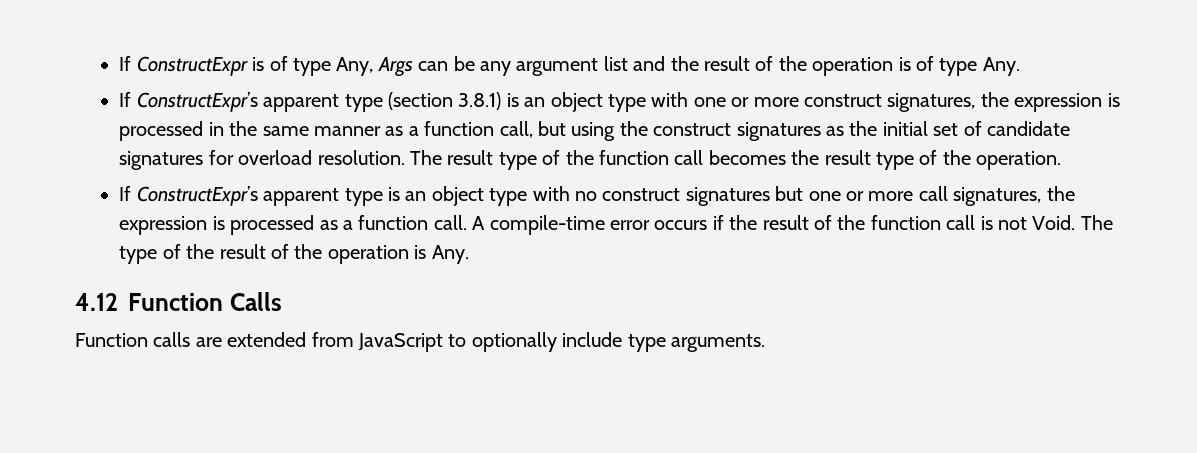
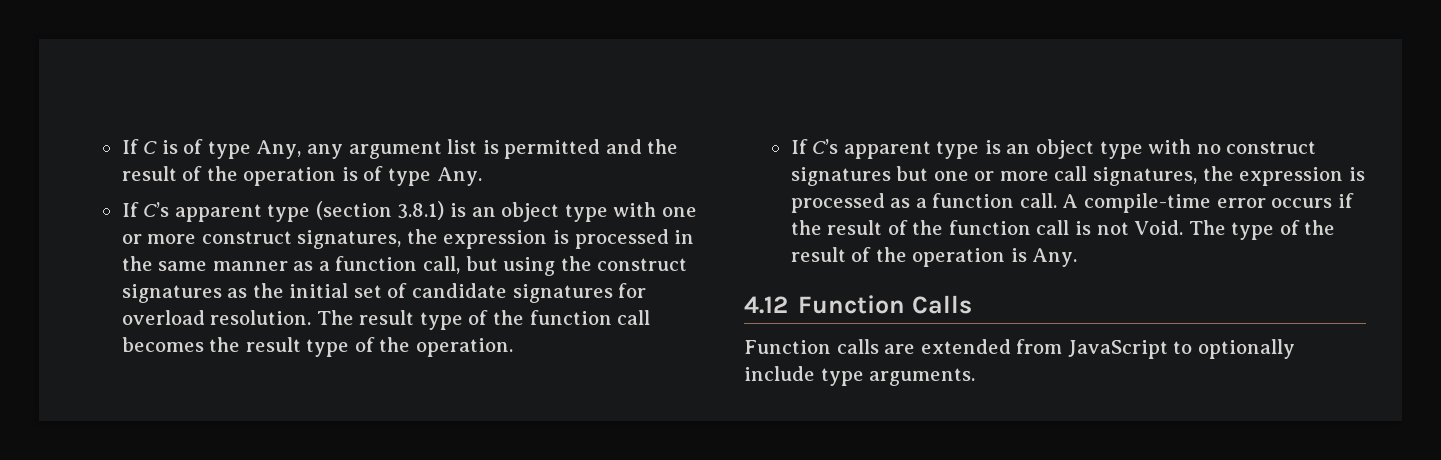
[119,56,248,76] If ConstructExpr -> [121,139,158,154] If C
[377,56,475,77] Args can be -> (302, 149) none
(628, 63) none -> [482,139,601,159] is permitted
[136,92,258,112] ConstructExpr’s -> [143,202,170,217] C’s
[136,186,258,206] ConstructExpr’s -> [812,139,839,154] C’s

